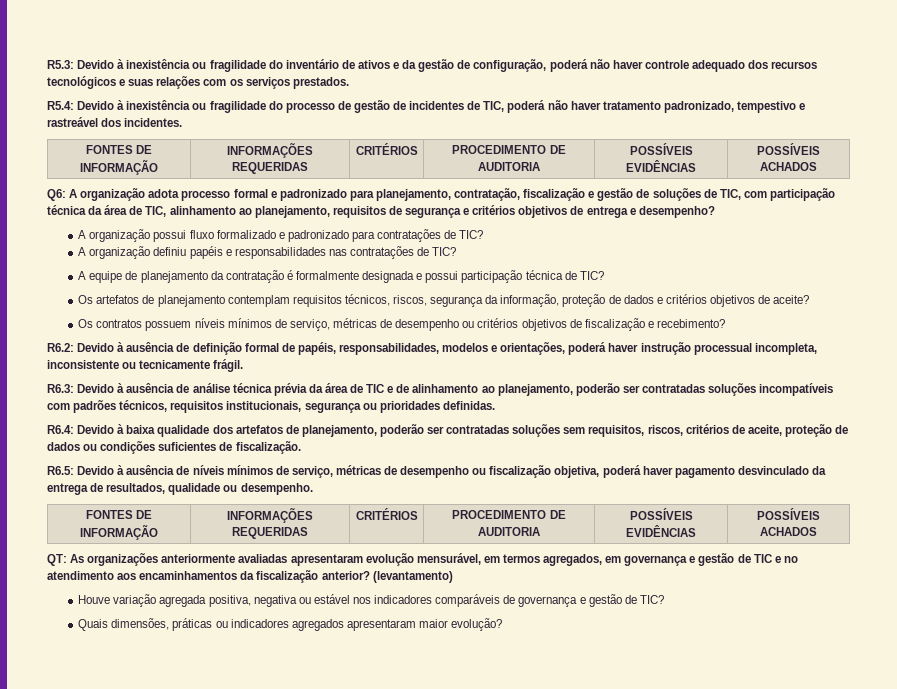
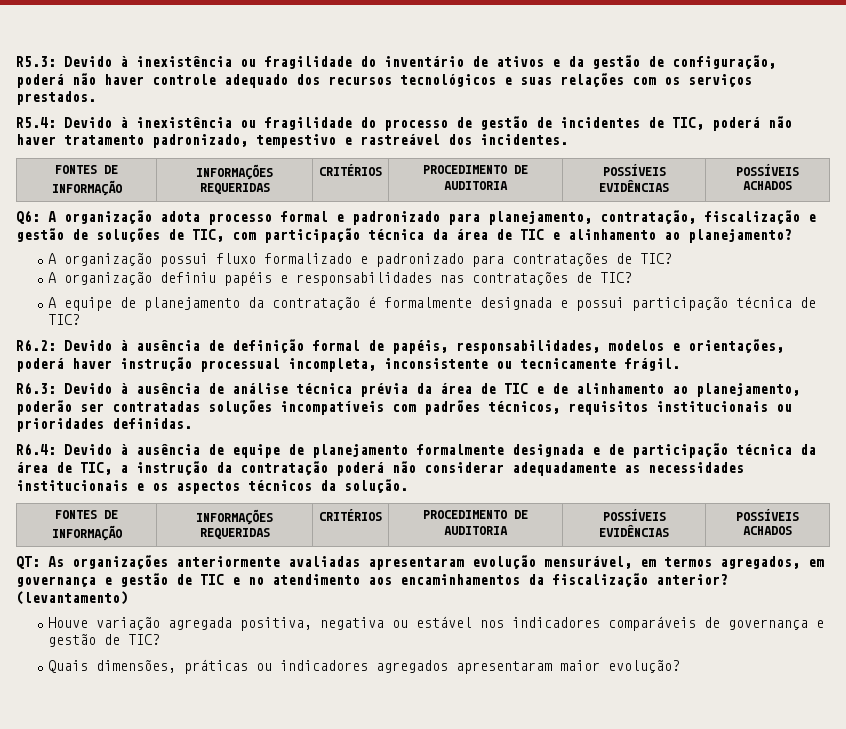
[145,205,715,218] TIC, alinhamento ao planejamento, requisitos de segurança e critérios objetivos de entrega e desempenho? -> [520,229,792,243] TIC e alinhamento ao planejamento?
[78,294,810,307] [78,318,725,331] // Os artefatos de planejamento contemplam requisitos técnicos, riscos, segurança da informação, proteção de dados e critérios objetivos de aceite? // Os contratos possuem níveis mínimos de serviço, métricas de desempenho ou critérios objetivos de fiscalização e recebimento? -> (81, 319) none
[226,401,361,413] institucionais, segurança -> [656,401,768,412] institucionais
[126,424,849,437] [47,441,301,454] [47,465,826,478] [47,483,313,495] baixa qualidade dos artefatos de planejamento, poderão ser contratadas soluções sem requisitos, riscos, critérios de aceite, proteção de dados ou condições suficientes de fiscalização. // R6.5: Devido à ausência de níveis mínimos de serviço, métricas de desempenho ou fiscalização objetiva, poderá haver pagamento desvinculado da entrega de resultados, qualidade ou desempenho. -> [136,443,816,458] [16,461,744,476] [16,479,408,494] ausência de equipe de planejamento formalmente designada e de participação técnica da área de TIC, a instrução da contratação poderá não considerar adequadamente as necessidades institucionais e os aspectos técnicos da solução.

